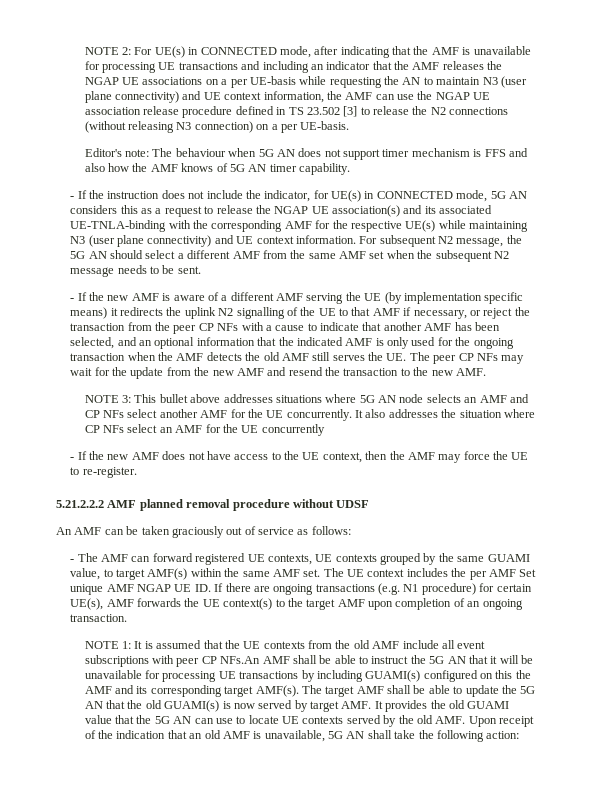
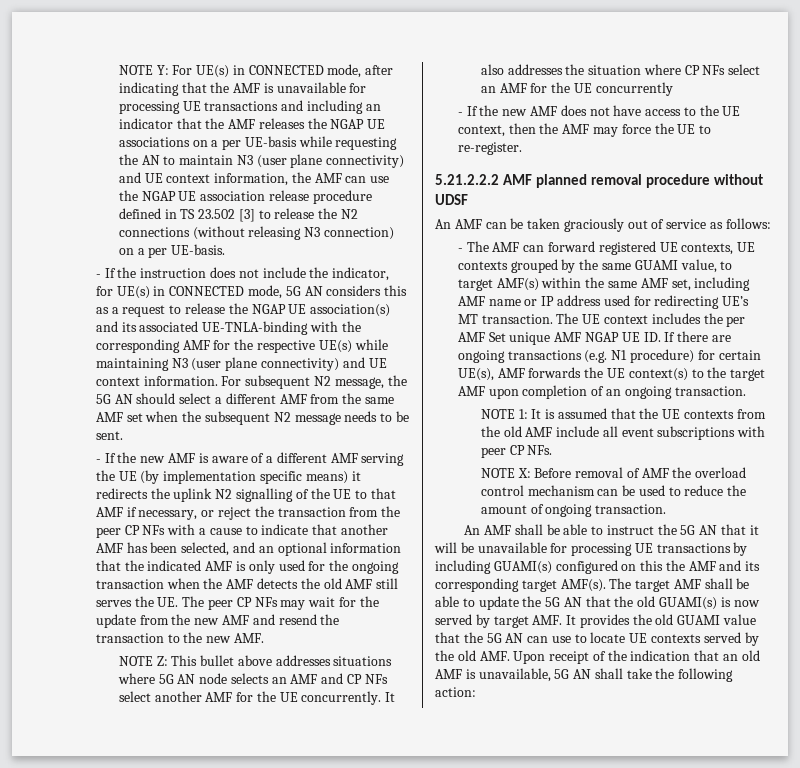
[84,47,132,55] NOTE 2: -> [118,65,169,75] NOTE Y:
[84,148,528,160] [84,163,351,175] // Editor's note: The behaviour when 5G AN does not support timer mechanism is FFS and also how the AMF knows of 5G AN timer capability. -> (226, 249) none
[122,395,132,403] 3: -> [156,656,168,666] Z:
[303,569,321,577] set. -> [671,277,751,291] [457,295,750,309] [457,314,553,324] set, including AMF name or IP address used for redirecting UE’s MT transaction.
[220,656,261,664] NFs.An -> [527,445,553,455] [480,467,747,478] [480,485,747,496] [480,504,667,517] [464,525,481,535] NFs. // NOTE X: Before removal of AMF the overload control mechanism can be used to reduce the amount of ongoing transaction. // An

